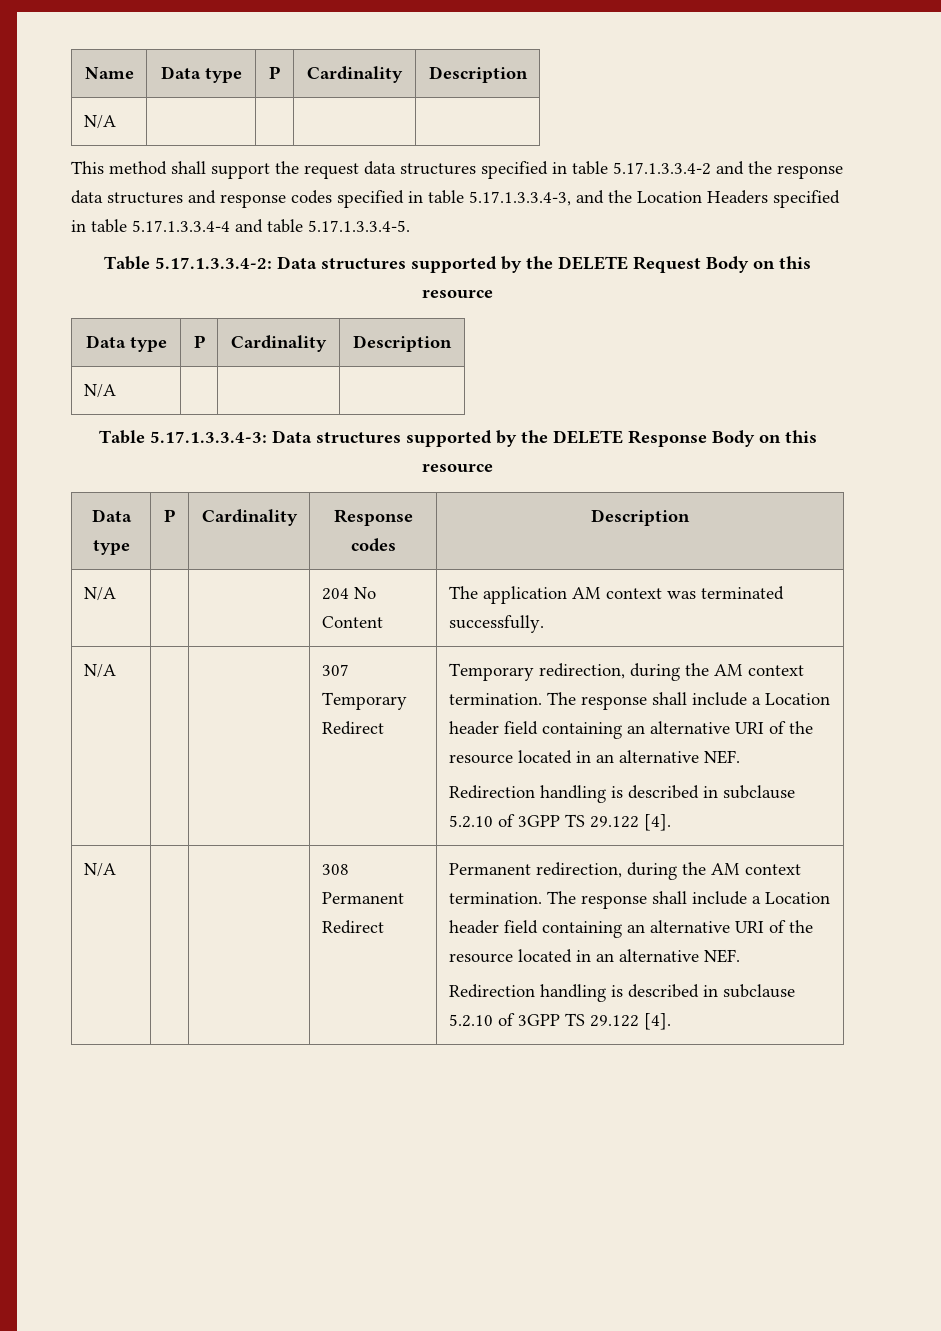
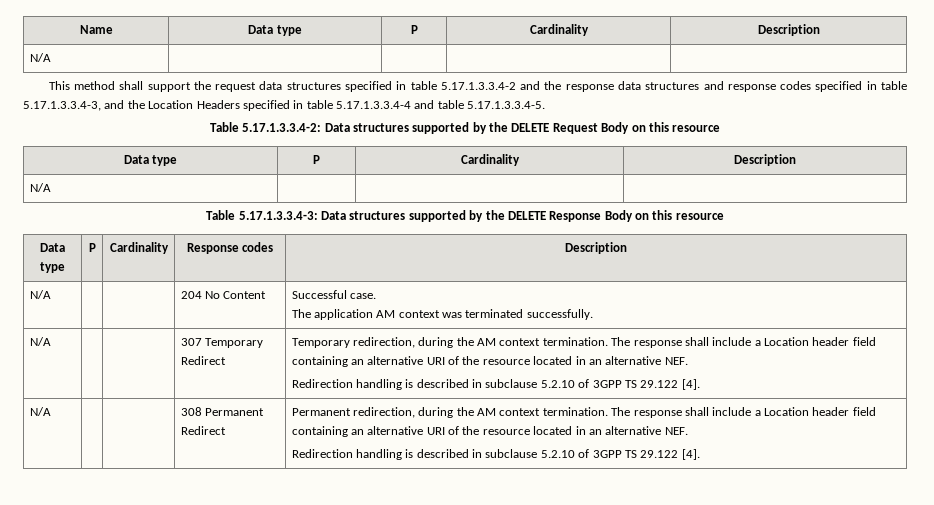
(383, 622) none -> [291,290,376,299] Successful case. //

